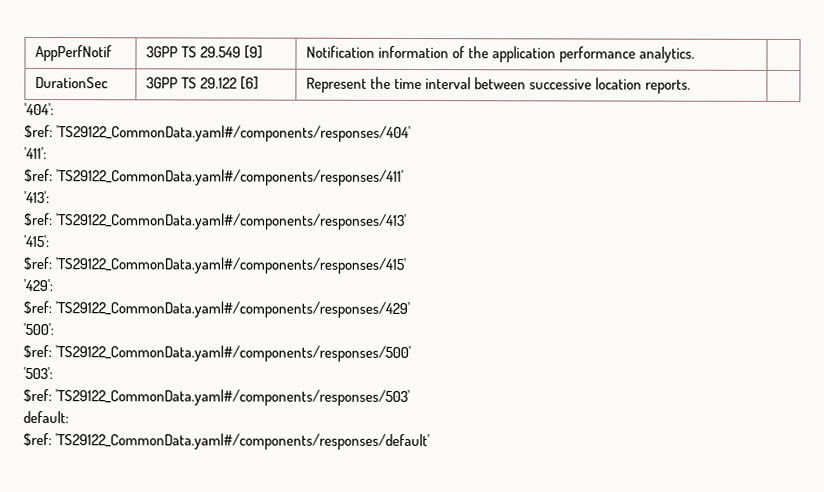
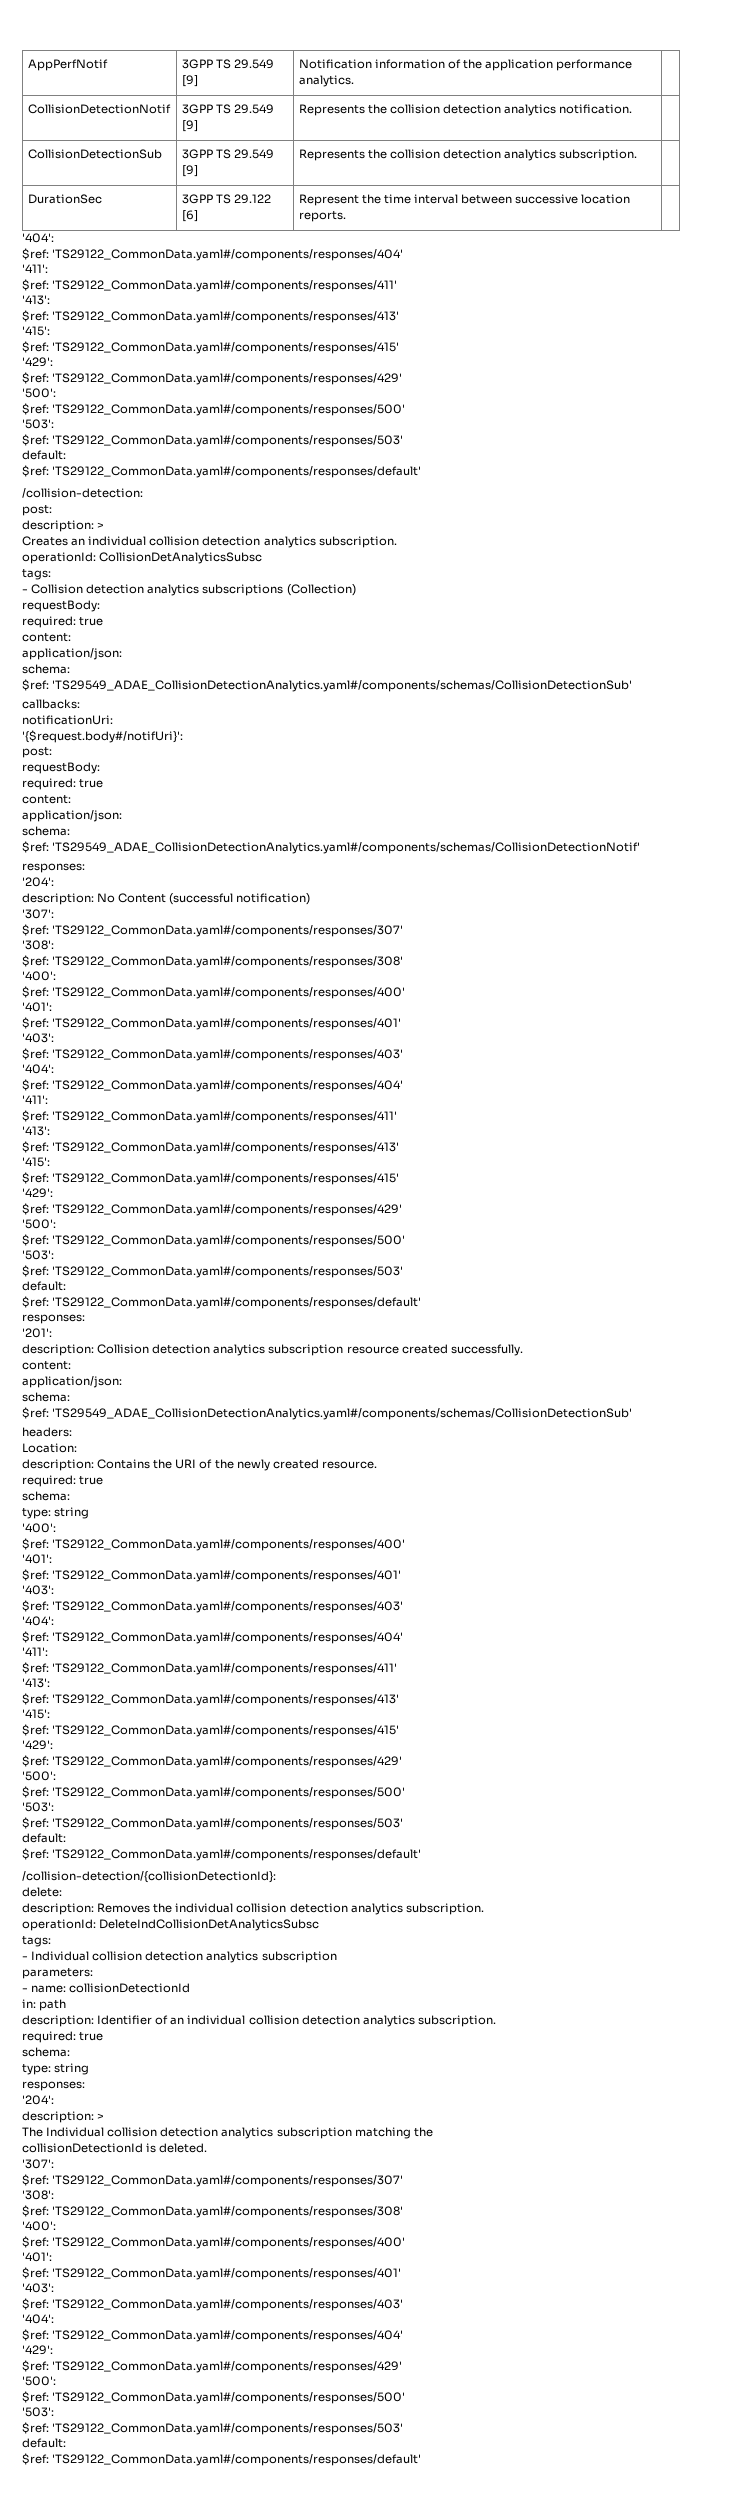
(696, 54) none -> [27,104,171,114] [181,104,275,114] [181,120,198,132] [298,104,633,116] [27,149,162,159] [181,149,275,159] [181,165,198,177] [298,149,638,161] // CollisionDetectionNotif | 3GPP TS 29.549 [9] | Represents the collision detection analytics notification. | // CollisionDetectionSub | 3GPP TS 29.549 [9] | Represents the collision detection analytics subscription. |
(431, 442) none -> [22,488,143,498] [22,505,52,516] [22,520,105,532] [22,536,397,548] [22,552,263,564] [22,569,51,580] [22,584,356,596] [22,600,100,612] [22,616,104,628] [22,633,71,642] [22,648,122,660] [22,664,70,674] [22,679,633,692] [22,699,80,709] [22,715,113,725] [22,730,183,743] [22,747,52,758] [22,762,100,774] [22,778,104,790] [22,795,71,804] [22,810,122,822] [22,826,70,836] [22,841,641,854] [22,863,85,873] [22,877,54,887] [22,893,311,905] [22,909,54,919] [22,924,404,937] [22,940,54,950] [22,955,404,968] [22,971,56,981] [22,986,406,999] [22,1002,52,1012] [22,1017,402,1030] [22,1033,54,1043] [22,1048,404,1061] [22,1064,54,1074] [22,1079,404,1092] [22,1095,48,1104] [22,1110,398,1123] [22,1126,50,1136] [22,1141,400,1154] [22,1157,50,1167] [22,1172,400,1185] [22,1188,53,1198] [22,1203,403,1216] [22,1219,56,1229] [22,1234,406,1247] [22,1250,54,1260] [22,1265,404,1278] [22,1281,66,1291] [22,1296,422,1309] [22,1314,85,1324] [22,1328,52,1338] [22,1344,523,1356] [22,1361,71,1370] [22,1376,122,1388] [22,1392,70,1402] [22,1407,633,1420] [22,1427,72,1437] [22,1443,77,1453] [22,1459,377,1471] [22,1475,104,1487] [22,1491,70,1501] [22,1507,90,1519] [22,1523,56,1533] [22,1538,406,1551] [22,1554,52,1564] [22,1569,402,1582] [22,1585,54,1595] [22,1600,404,1613] [22,1616,54,1626] [22,1631,404,1644] [22,1647,48,1656] [22,1662,398,1675] [22,1678,50,1688] [22,1693,400,1706] [22,1709,50,1719] [22,1724,400,1737] [22,1740,53,1750] [22,1755,403,1768] [22,1771,56,1781] [22,1786,406,1799] [22,1802,54,1812] [22,1817,404,1830] [22,1833,66,1843] [22,1848,422,1861] [22,1871,276,1883] [22,1887,62,1897] [22,1903,484,1915] [22,1919,320,1931] [22,1936,51,1947] [22,1951,337,1963] [22,1968,93,1979] [22,1983,191,1993] [22,1999,67,2011] [22,2015,496,2027] [22,2031,104,2043] [22,2047,70,2057] [22,2063,90,2075] [22,2081,85,2091] [22,2095,54,2105] [22,2111,105,2123] [22,2127,433,2139] [22,2143,208,2153] [22,2159,54,2169] [22,2174,404,2187] [22,2190,54,2200] [22,2205,404,2218] [22,2221,56,2231] [22,2236,406,2249] [22,2252,52,2262] [22,2267,402,2280] [22,2283,54,2293] [22,2298,404,2311] [22,2314,54,2324] [22,2329,404,2342] [22,2345,53,2355] [22,2360,403,2373] [22,2376,56,2386] [22,2391,406,2404] [22,2407,54,2417] [22,2422,404,2435] [22,2438,66,2448] [22,2453,422,2466] // /collision-detection: // post: // description: > // Creates an individual collision detection analytics subscription. // operationId: CollisionDetAnalyticsSubsc // tags: // - Collision detection analytics subscriptions (Collection) // requestBody: // required: true // content: // application/json: // schema: // $ref: 'TS29549_ADAE_CollisionDetectionAnalytics.yaml#/components/schemas/CollisionDetectionSub' // callbacks: // notificationUri: // '{$request.body#/notifUri}': // post: // requestBody: // required: true // content: // application/json: // schema: // $ref: 'TS29549_ADAE_CollisionDetectionAnalytics.yaml#/components/schemas/CollisionDetectionNotif' // responses: // '204': // description: No Content (successful notification) // '307': // $ref: 'TS29122_CommonData.yaml#/components/responses/307' // '308': // $ref: 'TS29122_CommonData.yaml#/components/responses/308' // '400': // $ref: 'TS29122_CommonData.yaml#/components/responses/400' // '401': // $ref: 'TS29122_CommonData.yaml#/components/responses/401' // '403': // $ref: 'TS29122_CommonData.yaml#/components/responses/403' // '404': // $ref: 'TS29122_CommonData.yaml#/components/responses/404' // '411': // $ref: 'TS29122_CommonData.yaml#/components/responses/411' // '413': // $ref: 'TS29122_CommonData.yaml#/components/responses/413' // '415': // $ref: 'TS29122_CommonData.yaml#/components/responses/415' // '429': // $ref: 'TS29122_CommonData.yaml#/components/responses/429' // '500': // $ref: 'TS29122_CommonData.yaml#/components/responses/500' // '503': // $ref: 'TS29122_CommonData.yaml#/components/responses/503' // default: // $ref: 'TS29122_CommonData.yaml#/components/responses/default' // responses: // '201': // description: Collision detection analytics subscription resource created successfully. // content: // application/json: // schema: // $ref: 'TS29549_ADAE_CollisionDetectionAnalytics.yaml#/components/schemas/CollisionDetectionSub' // headers: // Location: // description: Contains the URI of the newly created resource. // required: true // schema: // type: string // '400': // $ref: 'TS29122_CommonData.yaml#/components/responses/400' // '401': // $ref: 'TS29122_CommonData.yaml#/components/responses/401' // '403': // $ref: 'TS29122_CommonData.yaml#/components/responses/403' // '404': // $ref: 'TS29122_CommonData.yaml#/components/responses/404' // '411': // $ref: 'TS29122_CommonData.yaml#/components/responses/411' // '413': // $ref: 'TS29122_CommonData.yaml#/components/responses/413' // '415': // $ref: 'TS29122_CommonData.yaml#/components/responses/415' // '429': // $ref: 'TS29122_CommonData.yaml#/components/responses/429' // '500': // $ref: 'TS29122_CommonData.yaml#/components/responses/500' // '503': // $ref: 'TS29122_CommonData.yaml#/components/responses/503' // default: // $ref: 'TS29122_CommonData.yaml#/components/responses/default' // /collision-detection/{collisionDetectionId}: // delete: // description: Removes the individual collision detection analytics subscription. // operationId: DeleteIndCollisionDetAnalyticsSubsc // tags: // - Individual collision detection analytics subscription // parameters: // - name: collisionDetectionId // in: path // description: Identifier of an individual collision detection analytics subscription. // required: true // schema: // type: string // responses: // '204': // description: > // The Individual collision detection analytics subscription matching the // collisionDetectionId is deleted. // '307': // $ref: 'TS29122_CommonData.yaml#/components/responses/307' // '308': // $ref: 'TS29122_CommonData.yaml#/components/responses/308' // '400': // $ref: 'TS29122_CommonData.yaml#/components/responses/400' // '401': // $ref: 'TS29122_CommonData.yaml#/components/responses/401' // '403': // $ref: 'TS29122_CommonData.yaml#/components/responses/403' // '404': // $ref: 'TS29122_CommonData.yaml#/components/responses/404' // '429': // $ref: 'TS29122_CommonData.yaml#/components/responses/429' // '500': // $ref: 'TS29122_CommonData.yaml#/components/responses/500' // '503': // $ref: 'TS29122_CommonData.yaml#/components/responses/503' // default: // $ref: 'TS29122_CommonData.yaml#/components/responses/default'

